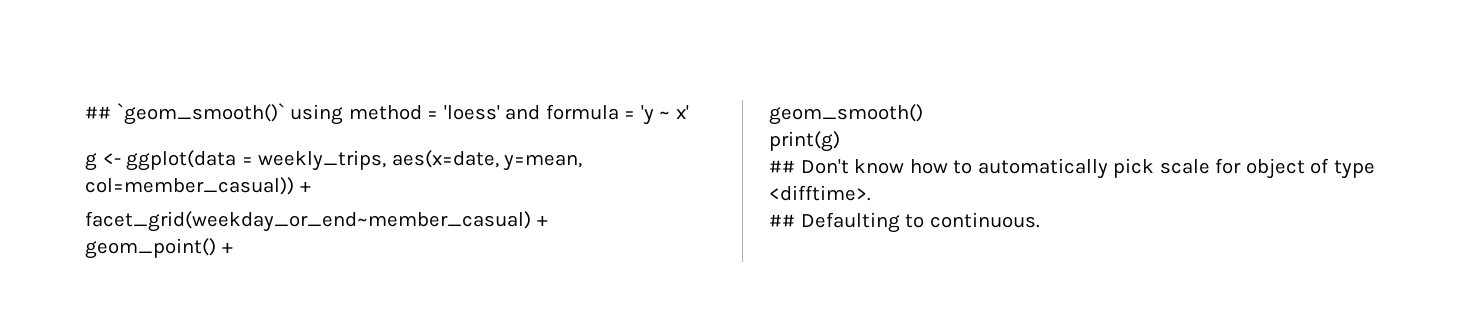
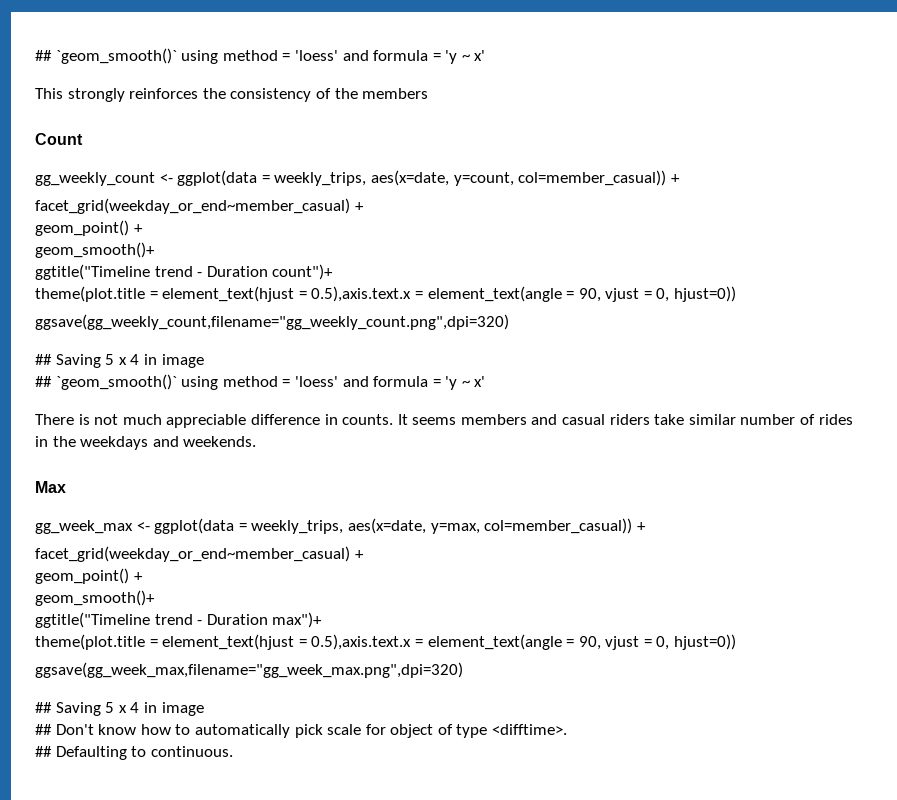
[85,150,583,171] [85,177,311,195] [85,211,548,232] [85,238,233,259] [769,104,923,125] [769,131,840,152] g <- ggplot(data = weekly_trips, aes(x=date, y=mean, col=member_casual)) + // facet_grid(weekday_or_end~member_casual) + // geom_point() + // geom_smooth() // print(g) -> [35,88,429,102] [35,133,83,145] [35,170,680,186] [35,198,364,214] [35,220,143,236] [35,242,155,258] [35,264,334,280] [35,286,737,302] [35,314,509,330] [35,354,204,368] [35,374,486,390] [35,414,853,428] [35,436,257,450] [35,481,66,493] [35,518,646,534] [35,546,364,562] [35,568,143,584] [35,590,155,606] [35,612,323,628] [35,634,737,650] [35,662,463,678] [35,702,204,716] This strongly reinforces the consistency of the members // Count // gg_weekly_count <- ggplot(data = weekly_trips, aes(x=date, y=count, col=member_casual)) + // facet_grid(weekday_or_end~member_casual) + // geom_point() + // geom_smooth()+ // ggtitle("Timeline trend - Duration count")+ // theme(plot.title = element_text(hjust = 0.5),axis.text.x = element_text(angle = 90, vjust = 0, hjust=0)) // ggsave(gg_weekly_count,filename="gg_weekly_count.png",dpi=320) // ## Saving 5 x 4 in image // ## `geom_smooth()` using method = 'loess' and formula = 'y ~ x' // There is not much appreciable difference in counts. It seems members and casual riders take similar number of rides in the weekdays and weekends. // Max // gg_week_max <- ggplot(data = weekly_trips, aes(x=date, y=max, col=member_casual)) + // facet_grid(weekday_or_end~member_casual) + // geom_point() + // geom_smooth()+ // ggtitle("Timeline trend - Duration max")+ // theme(plot.title = element_text(hjust = 0.5),axis.text.x = element_text(angle = 90, vjust = 0, hjust=0)) // ggsave(gg_week_max,filename="gg_week_max.png",dpi=320) // ## Saving 5 x 4 in image

